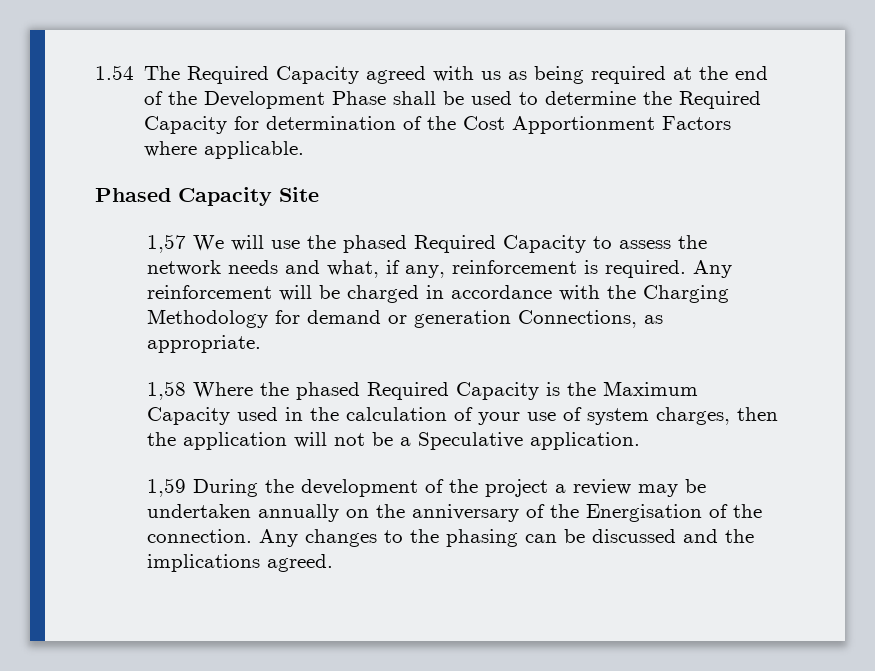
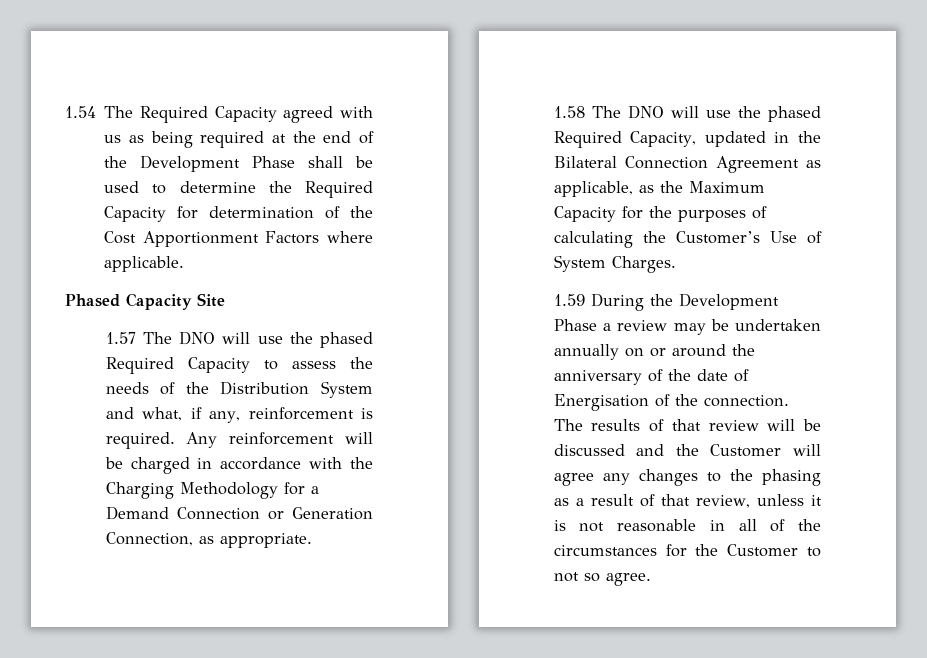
[146,234,224,253] 1,57 We -> [105,331,216,345] 1.57 The DNO
[146,260,278,276] network needs -> [105,381,373,398] needs of the Distribution System
[306,310,663,328] [146,335,261,353] [146,381,698,400] [146,407,778,425] [146,432,640,450] [146,478,548,497] demand or generation Connections, as appropriate. // 1,58 Where the phased Required Capacity is the Maximum Capacity used in the calculation of your use of system charges, then the application will not be a Speculative application. // 1,59 During the development of the project -> [310,486,319,494] [105,506,373,520] [105,532,312,548] [553,105,821,122] [553,131,821,148] [553,156,821,173] [553,181,765,197] [553,206,767,222] [553,231,822,248] [553,255,676,273] [553,293,779,311] [553,319,597,331] a Demand Connection or Generation Connection, as appropriate. // 1.58 The DNO will use the phased Required Capacity, updated in the Bilateral Connection Agreement as applicable, as the Maximum Capacity for the purposes of calculating the Customer’s Use of System Charges. // 1.59 During the Development Phase
(369, 513) none -> [649,344,726,357] or around
(579, 511) none -> [696,369,749,382] date of
[258,529,754,547] [146,554,333,572] Any changes to the phasing can be discussed and the implications agreed. -> [553,419,821,432] [553,444,821,457] [553,469,821,486] [553,494,822,508] [553,519,821,532] [553,544,821,557] [553,572,651,586] The results of that review will be discussed and the Customer will agree any changes to the phasing as a result of that review, unless it is not reasonable in all of the circumstances for the Customer to not so agree.

